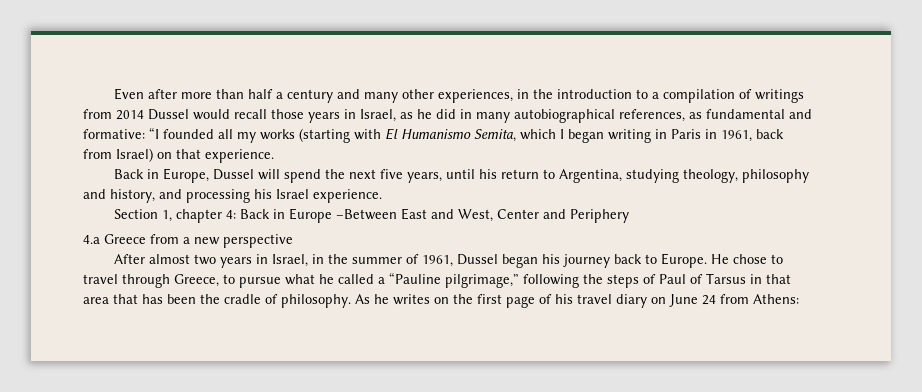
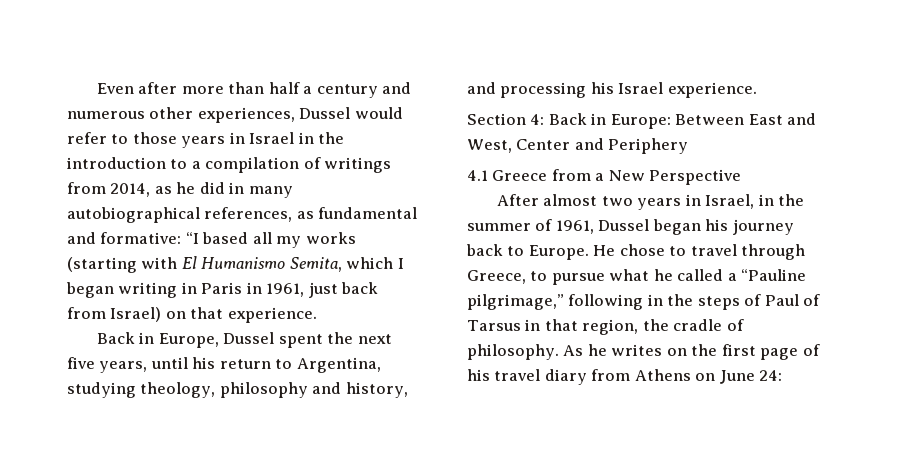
[364,92,399,103] many -> [67,111,145,119] numerous
(514, 96) none -> [299,107,403,119] [67,132,295,148] Dussel would refer to those years in Israel
[116,109,396,123] 2014 Dussel would recall those years in Israel, -> [110,183,151,197] 2014,
[163,129,214,139] founded -> [202,232,249,244] based
(752, 136) none -> [308,282,338,298] just
[258,169,322,183] will spend -> [278,334,323,348] spent
[162,209,223,223] 1, chapter -> (526, 119) none
[289,208,398,223] Europe –Between -> [610,114,745,129] Europe: Between
[83,235,100,244] 4.a -> [467,170,488,181] 4.1
[194,234,293,248] new perspective -> [608,169,742,185] New Perspective
(579, 281) none -> [647,294,663,306] in
[83,294,196,304] area that has been -> [582,319,639,335] region,
[651,294,799,307] on June 24 from Athens: -> [591,369,783,384] from Athens on June 24:

